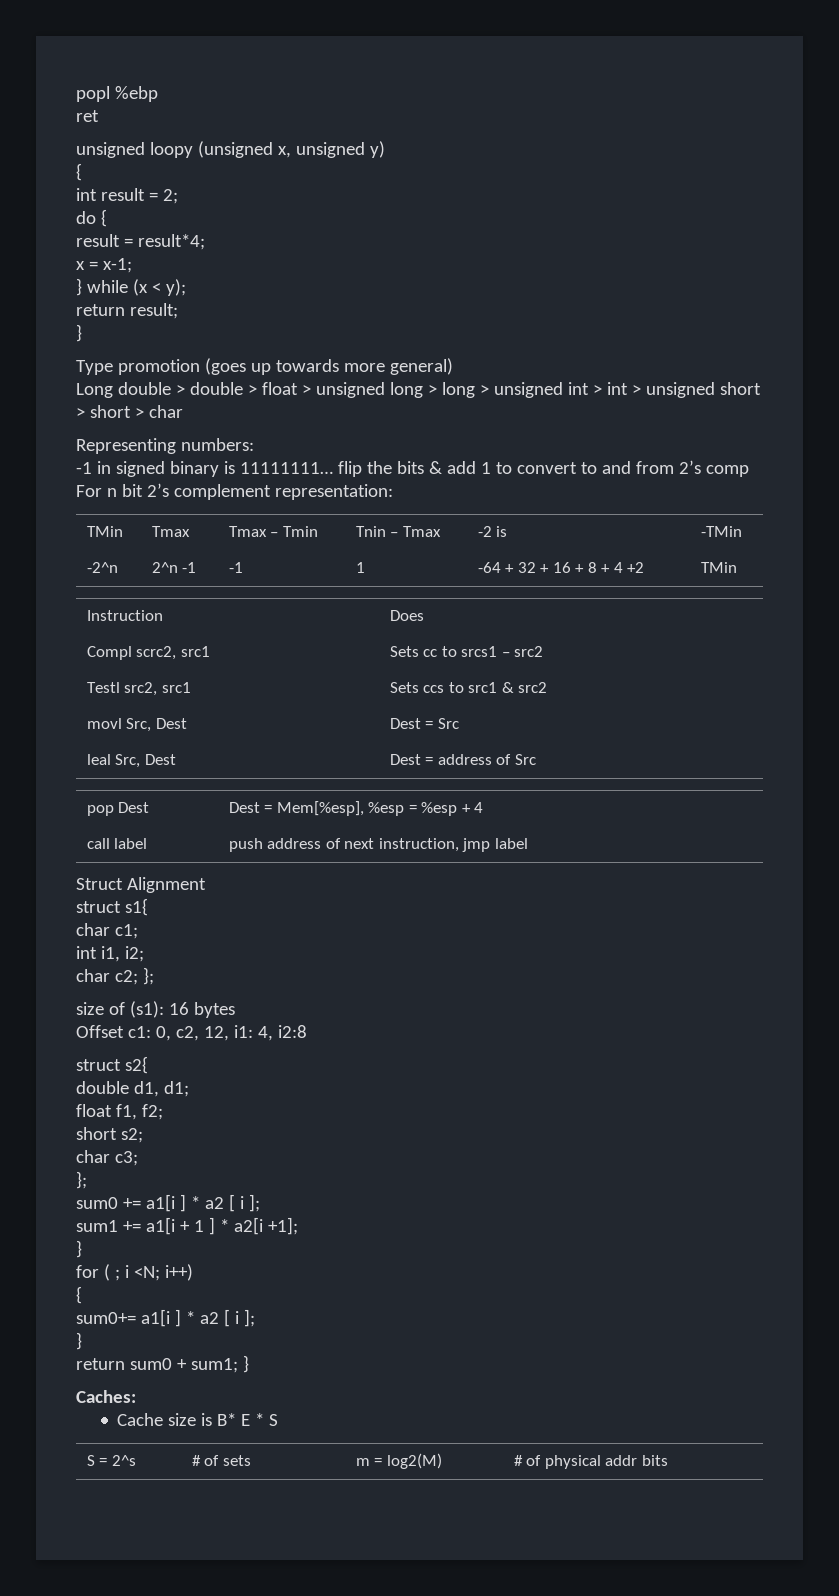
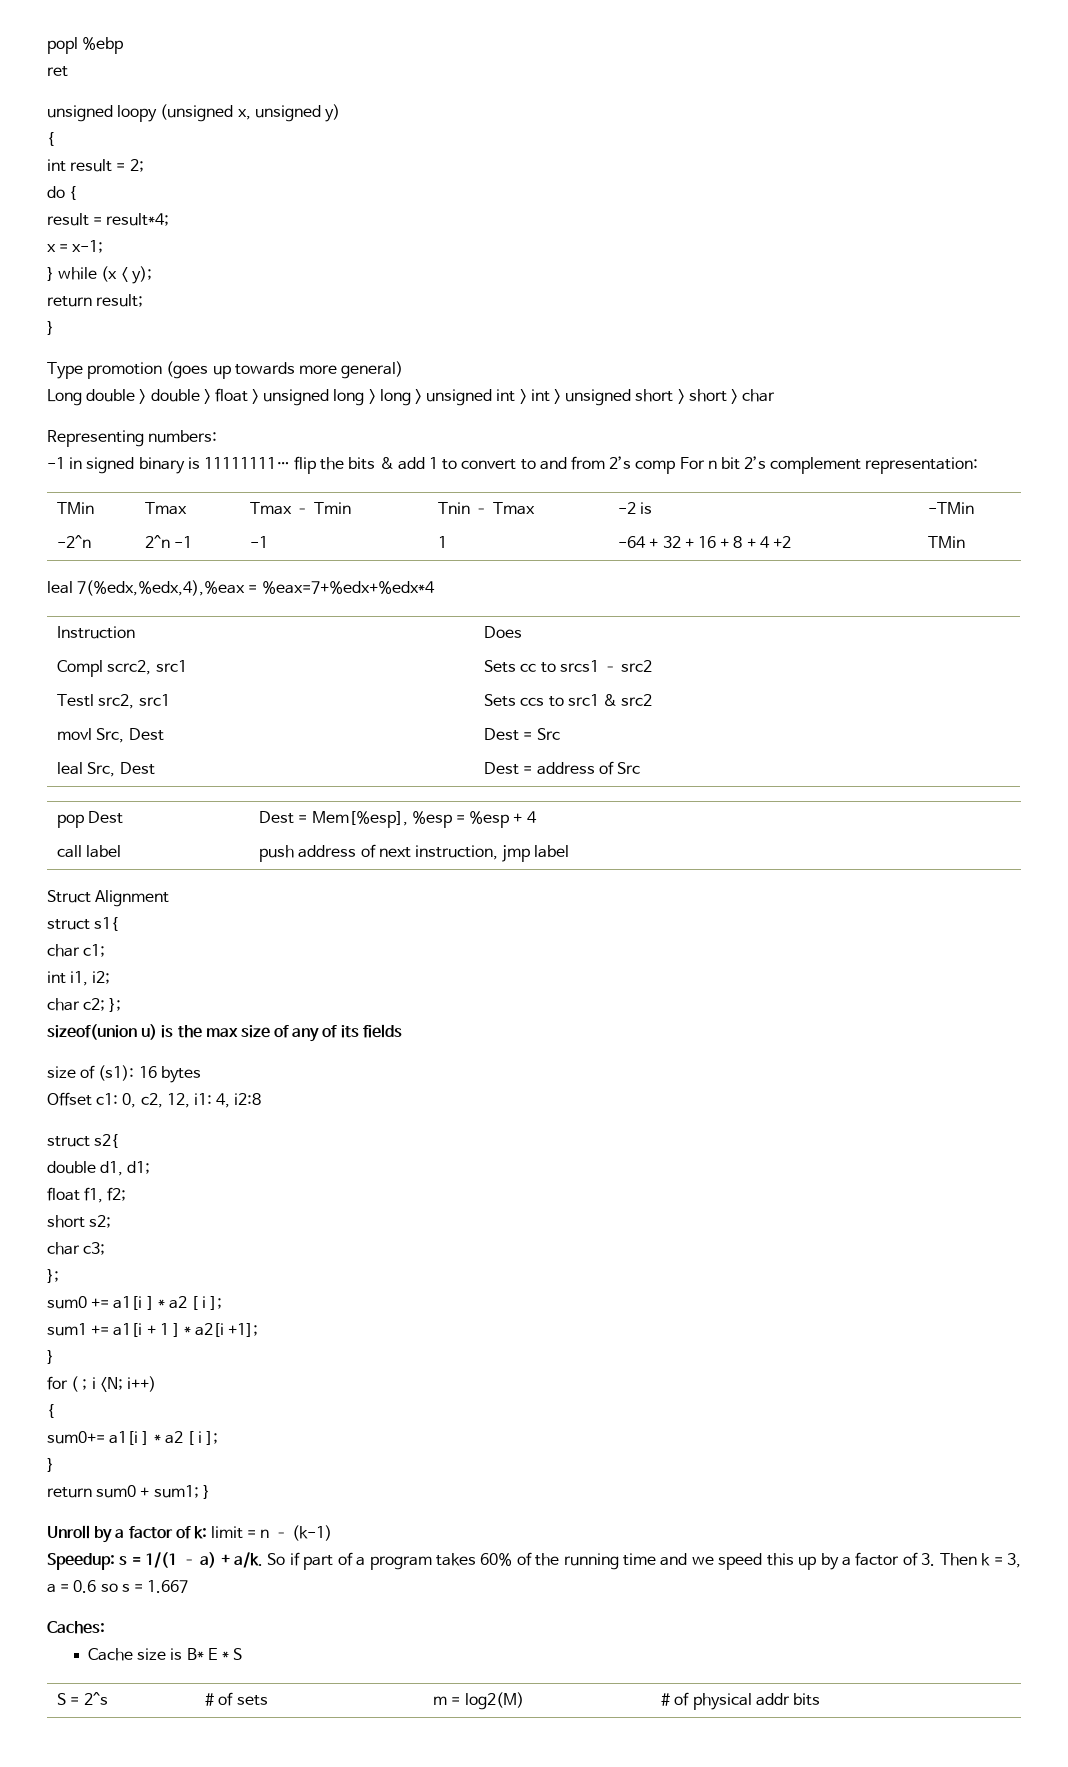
(737, 567) none -> [47,580,435,596] // leal 7(%edx,%edx,4),%eax = %eax=7+%edx+%edx*4
(154, 976) none -> [47,1024,402,1042] // sizeof(union u) is the max size of any of its fields
(249, 1364) none -> [47,1525,332,1543] [47,1552,1021,1570] [47,1580,189,1593] // Unroll by a factor of k: limit = n – (k-1) // Speedup: s = 1/(1 – a) + a/k. So if part of a program takes 60% of the running time and we speed this up by a factor of 3. Then k = 3, a = 0.6 so s = 1.667

